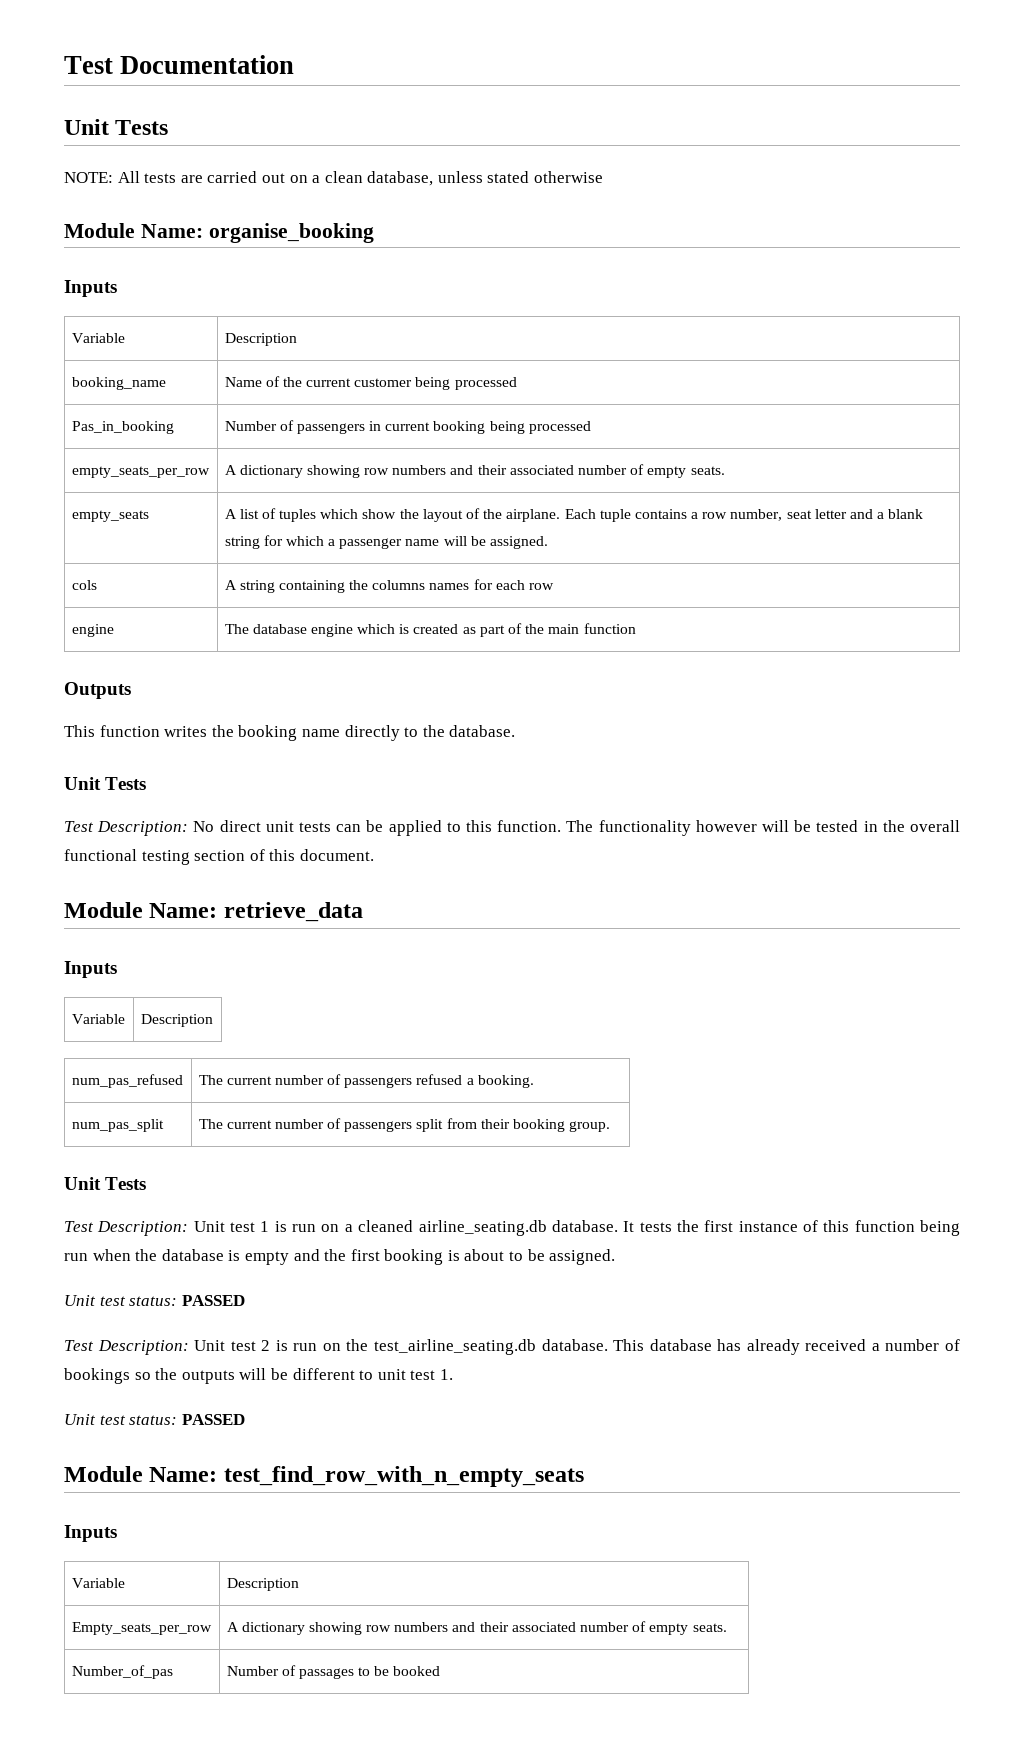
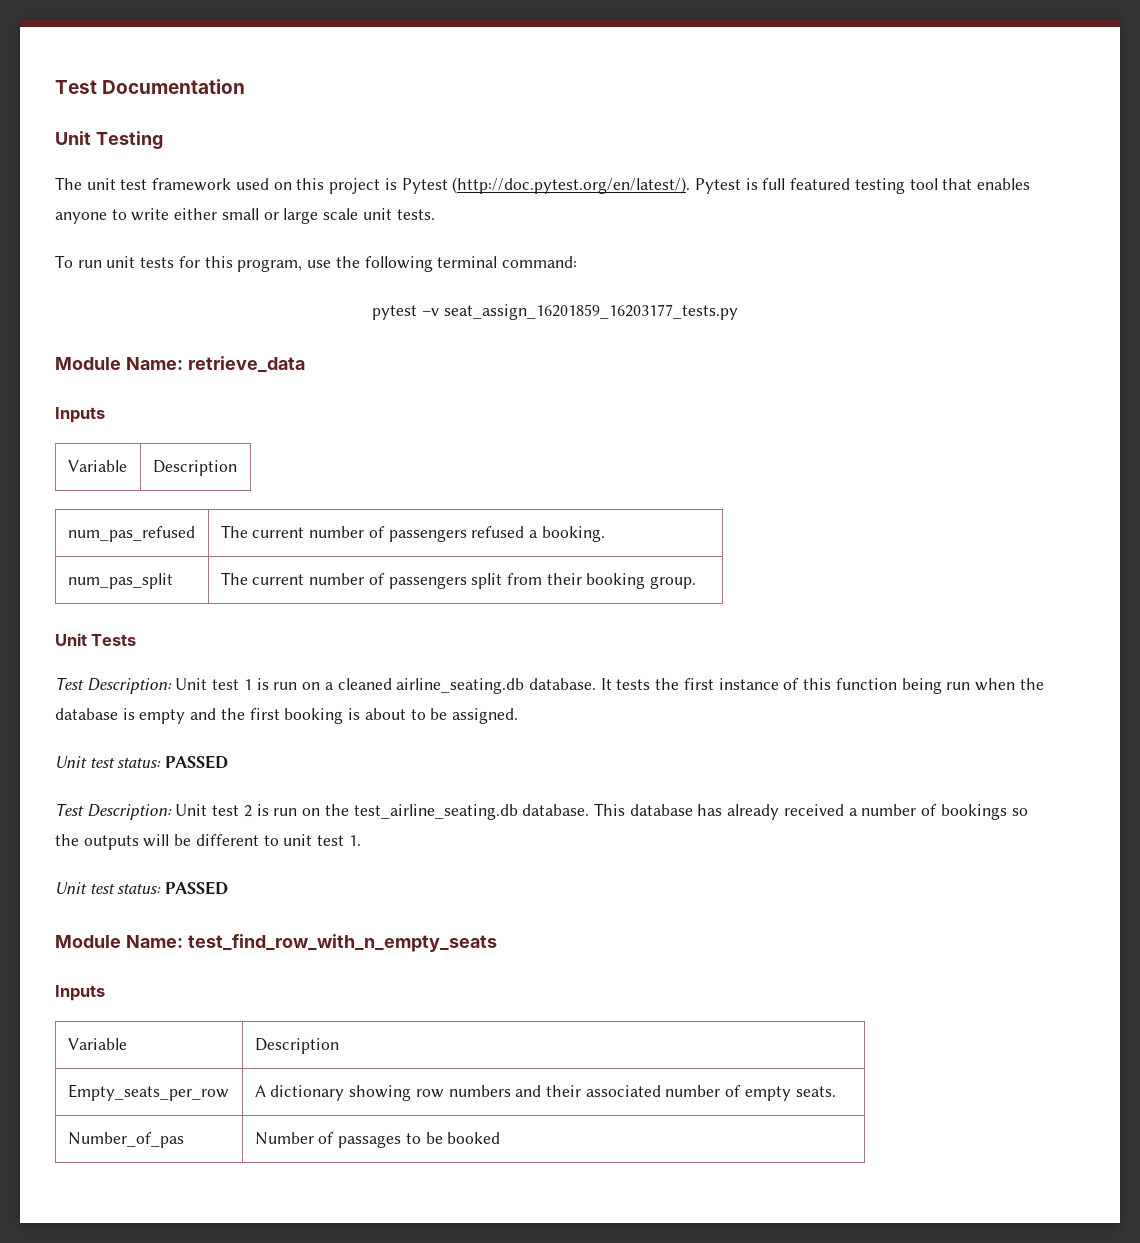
[115,120,169,135] [64,171,604,186] [64,223,374,243] [64,280,117,297] [71,333,125,343] [224,333,297,346] [71,377,166,390] [224,376,517,390] [71,421,174,434] [224,420,591,434] [71,466,210,478] [224,464,725,478] [71,510,149,522] [224,508,924,522] [224,535,549,549] [71,580,97,590] [224,579,555,593] [71,624,114,637] [224,623,636,637] [64,682,131,699] [64,725,516,741] [64,777,147,790] [64,820,961,836] [64,849,374,865] Tests // NOTE: All tests are carried out on a clean database, unless stated otherwise // Module Name: organise_booking // Inputs // Variable | Description // booking_name | Name of the current customer being processed // Pas_in_booking | Number of passengers in current booking being processed // empty_seats_per_row | A dictionary showing row numbers and their associated number of empty seats. // empty_seats | A list of tuples which show the layout of the airplane. Each tuple contains a row number, seat letter and a blank string for which a passenger name will be assigned. // cols | A string containing the columns names for each row // engine | The database engine which is created as part of the main function // Outputs // This function writes the booking name directly to the database. // Unit Tests // Test Description: No direct unit tests can be applied to this function. The functionality however will be tested in the overall functional testing section of this document. -> [95,131,163,149] [55,177,1031,194] [55,208,435,224] [55,255,577,272] [372,304,738,320] Testing // The unit test framework used on this project is Pytest (http://doc.pytest.org/en/latest/). Pytest is full featured testing tool that enables anyone to write either small or large scale unit tests. // To run unit tests for this program, use the following terminal command: // pytest –v seat_assign_16201859_16203177_tests.py

